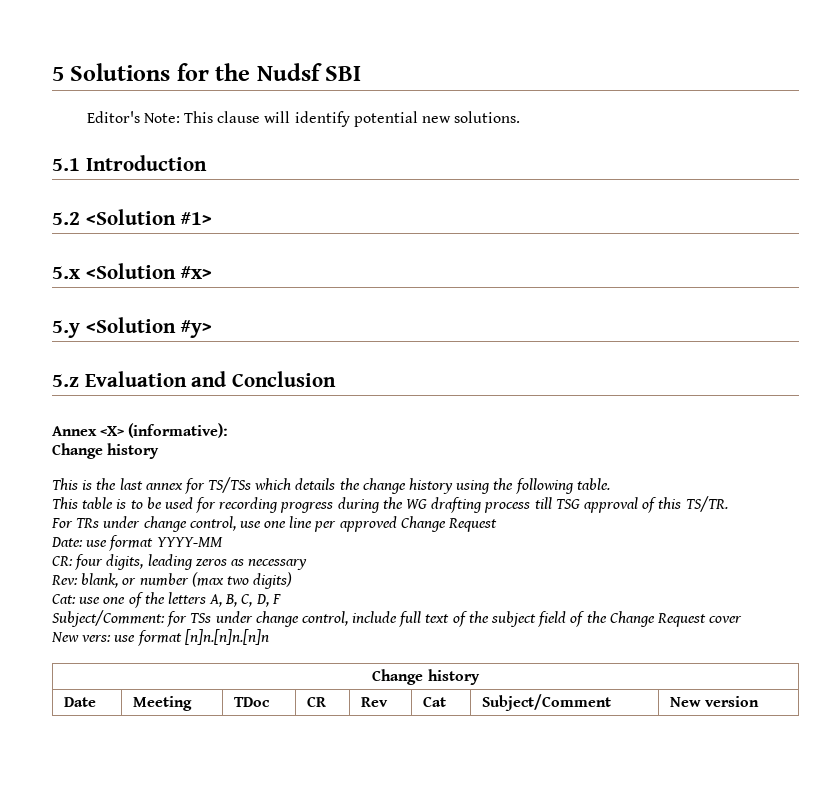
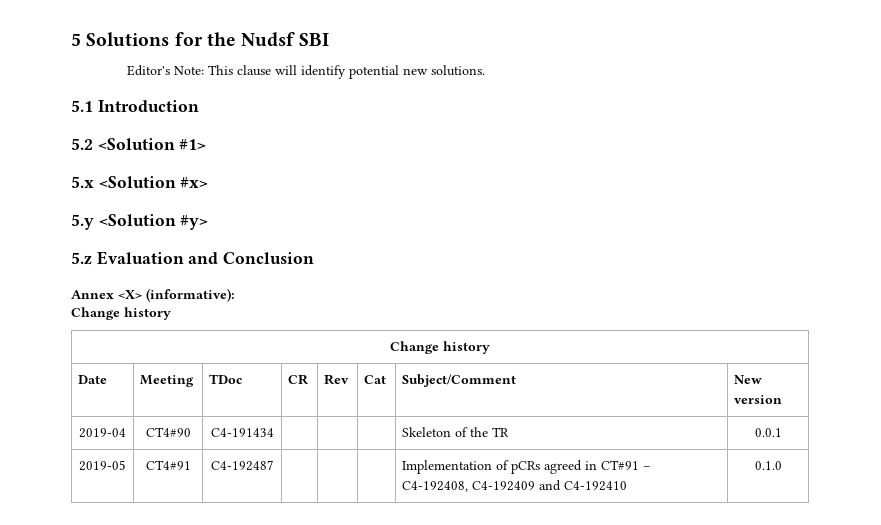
[52,477,610,494] [52,496,728,513] [51,516,498,532] [51,535,223,551] [52,554,308,570] [51,572,293,589] [52,592,281,608] [52,610,743,627] [51,629,269,646] // This is the last annex for TS/TSs which details the change history using the following table. // This table is to be used for recording progress during the WG drafting process till TSG approval of this TS/TR. // For TRs under change control, use one line per approved Change Request // Date: use format YYYY-MM // CR: four digits, leading zeros as necessary // Rev: blank, or number (max two digits) // Cat: use one of the letters A, B, C, D, F // Subject/Comment: for TSs under change control, include full text of the subject field of the Change Request cover // New vers: use format [n]n.[n]n.[n]n -> (171, 313) none
(760, 701) none -> [79,428,126,438] [145,427,191,437] [210,428,274,437] [402,427,510,437] [754,428,782,437] [79,460,126,471] [145,460,191,470] [210,460,274,471] [402,460,652,474] [402,480,628,492] [754,461,782,470] // 2019-04 | CT4#90 | C4-191434 | | | | Skeleton of the TR | 0.0.1 // 2019-05 | CT4#91 | C4-192487 | | | | Implementation of pCRs agreed in CT#91 – C4-192408, C4-192409 and C4-192410 | 0.1.0

